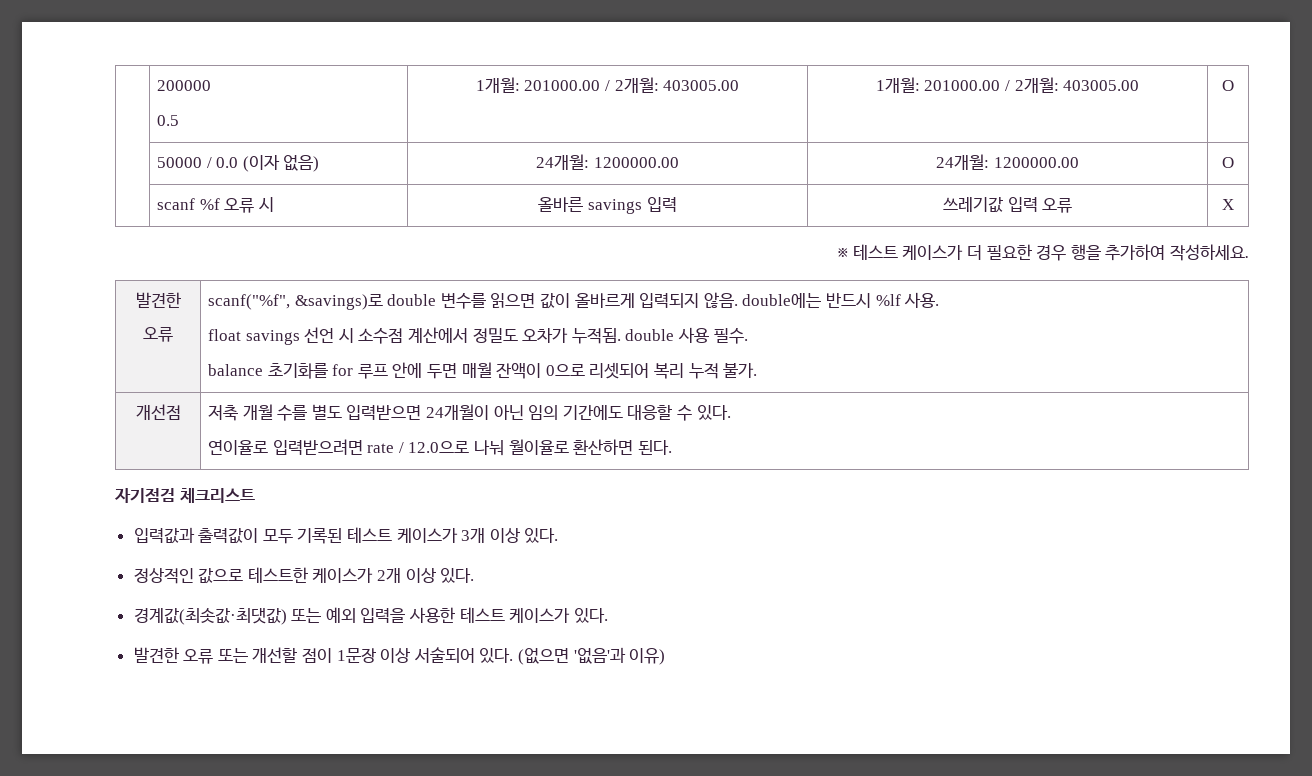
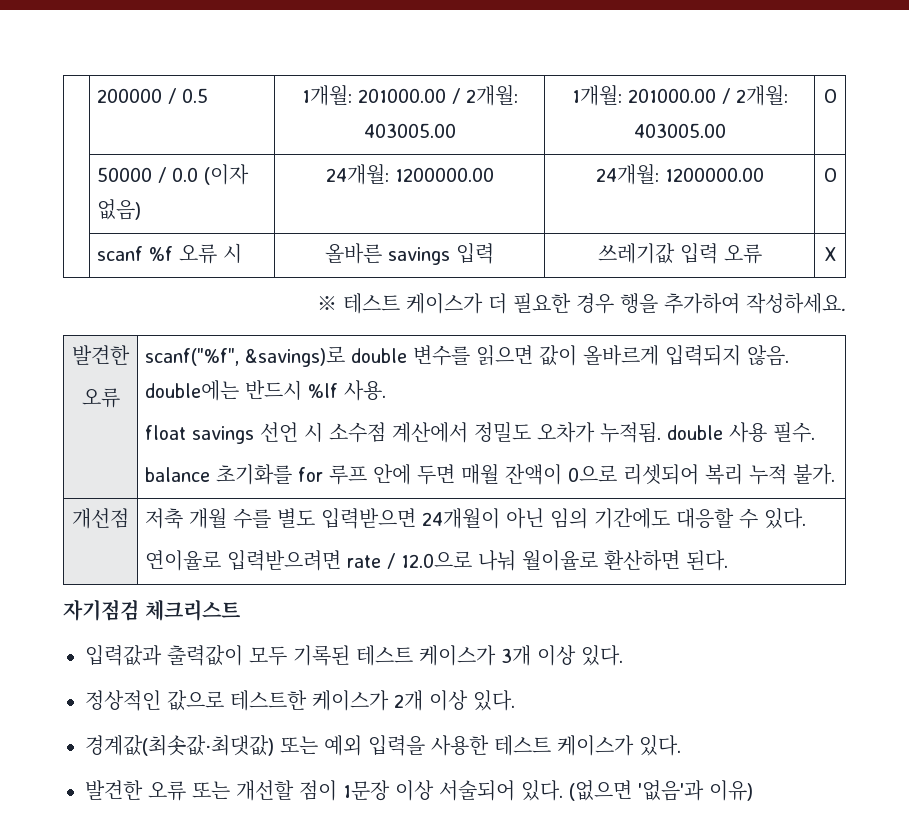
(212, 85) // -> [168,88,177,104] /

